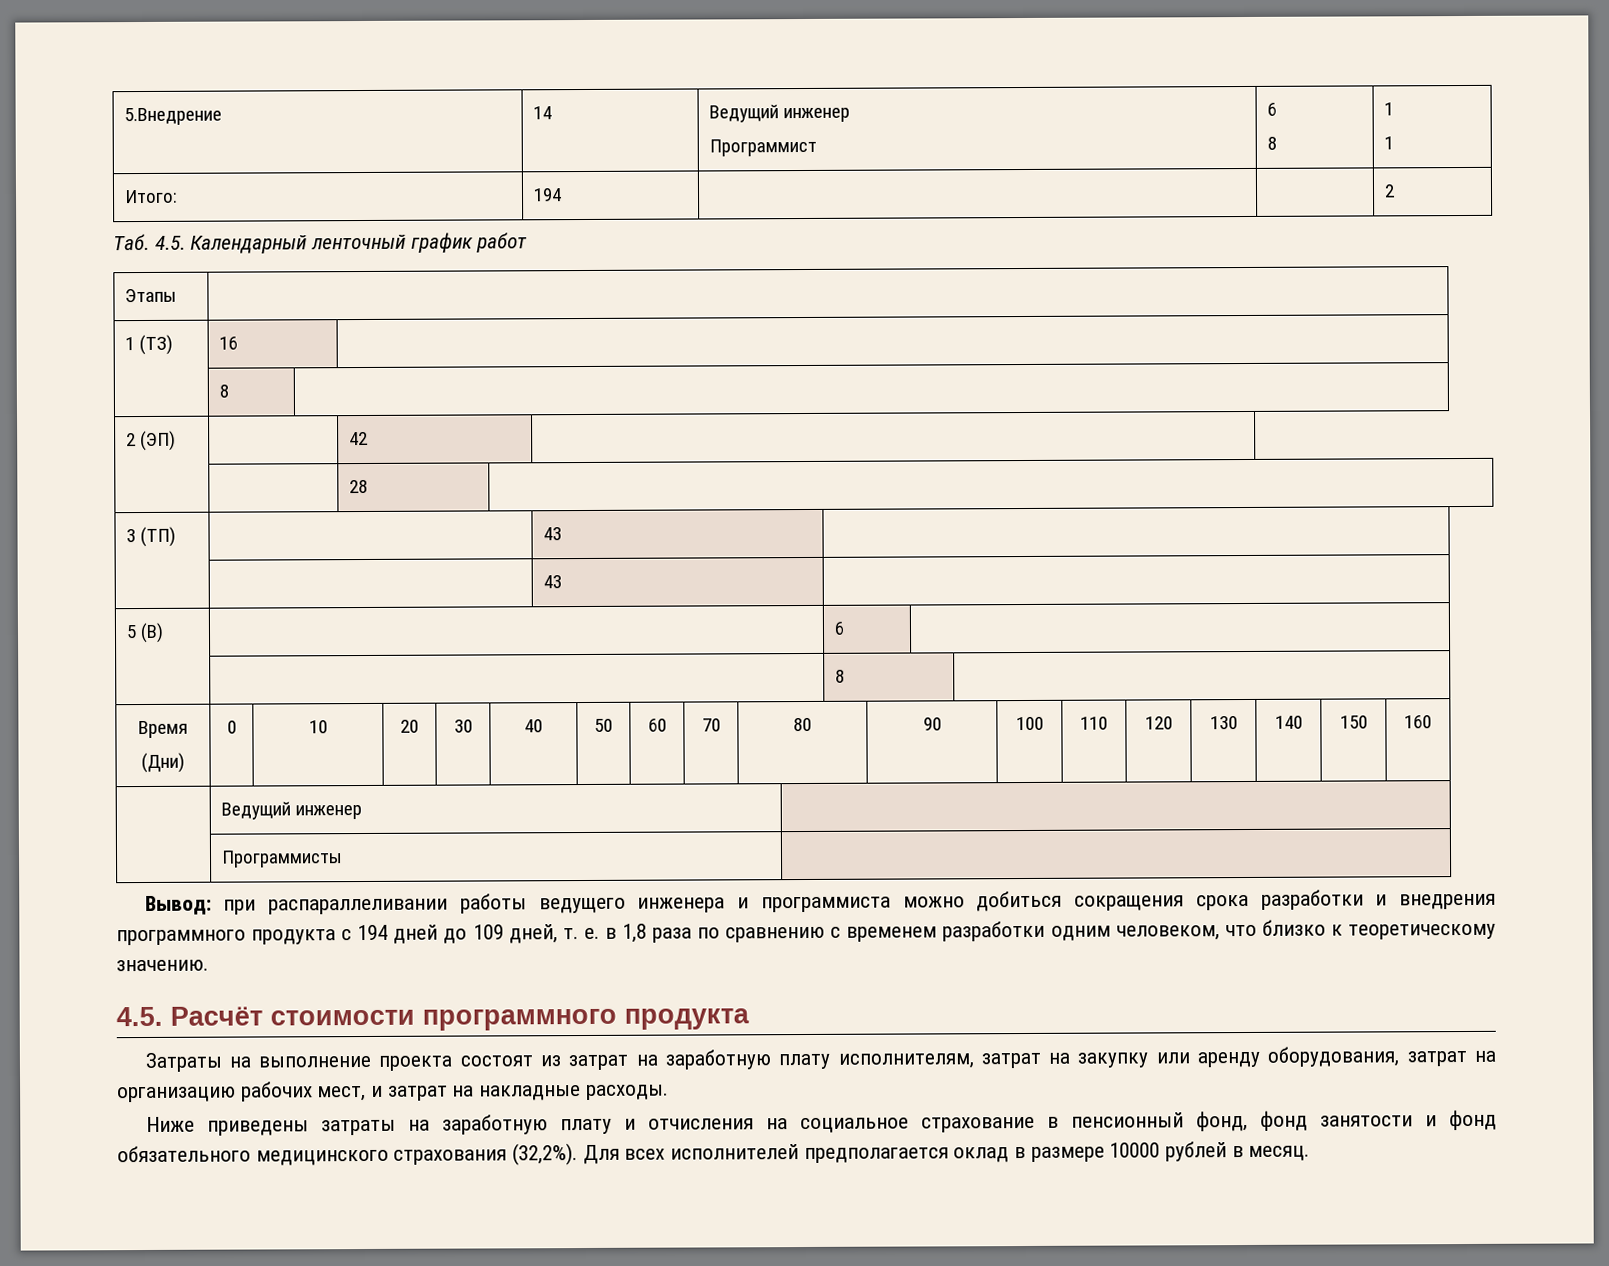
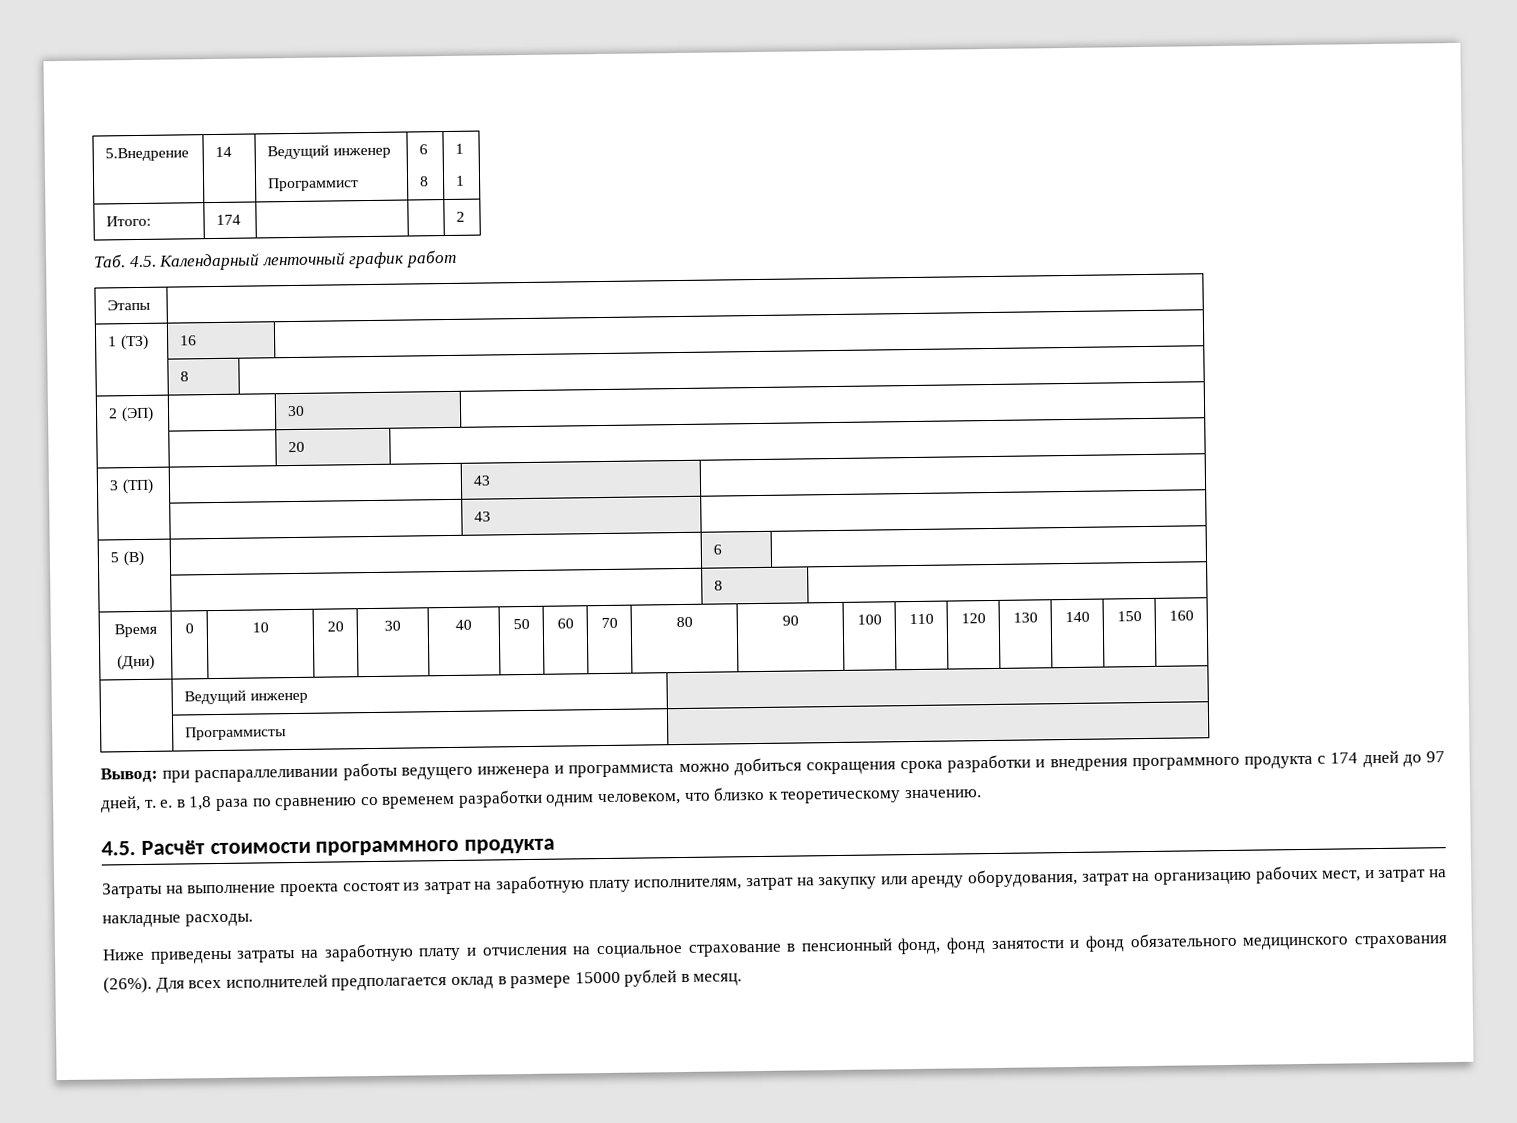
[533,188,563,202] 194 -> [216,214,242,225] 174
[349,431,369,446] [349,479,369,494] 42 | // | | 28 -> [287,405,306,417] [288,441,306,453] 30 | // | | 20
[357,924,389,941] 194 -> [1330,752,1359,764] 174
[472,924,504,940] 109 -> [1425,751,1445,763] 97
[830,926,842,938] с -> [360,796,379,806] со
[512,1143,579,1166] (32,2%). -> [103,976,152,994] (26%).
[1109,1142,1161,1158] 10000 -> [574,971,621,984] 15000

